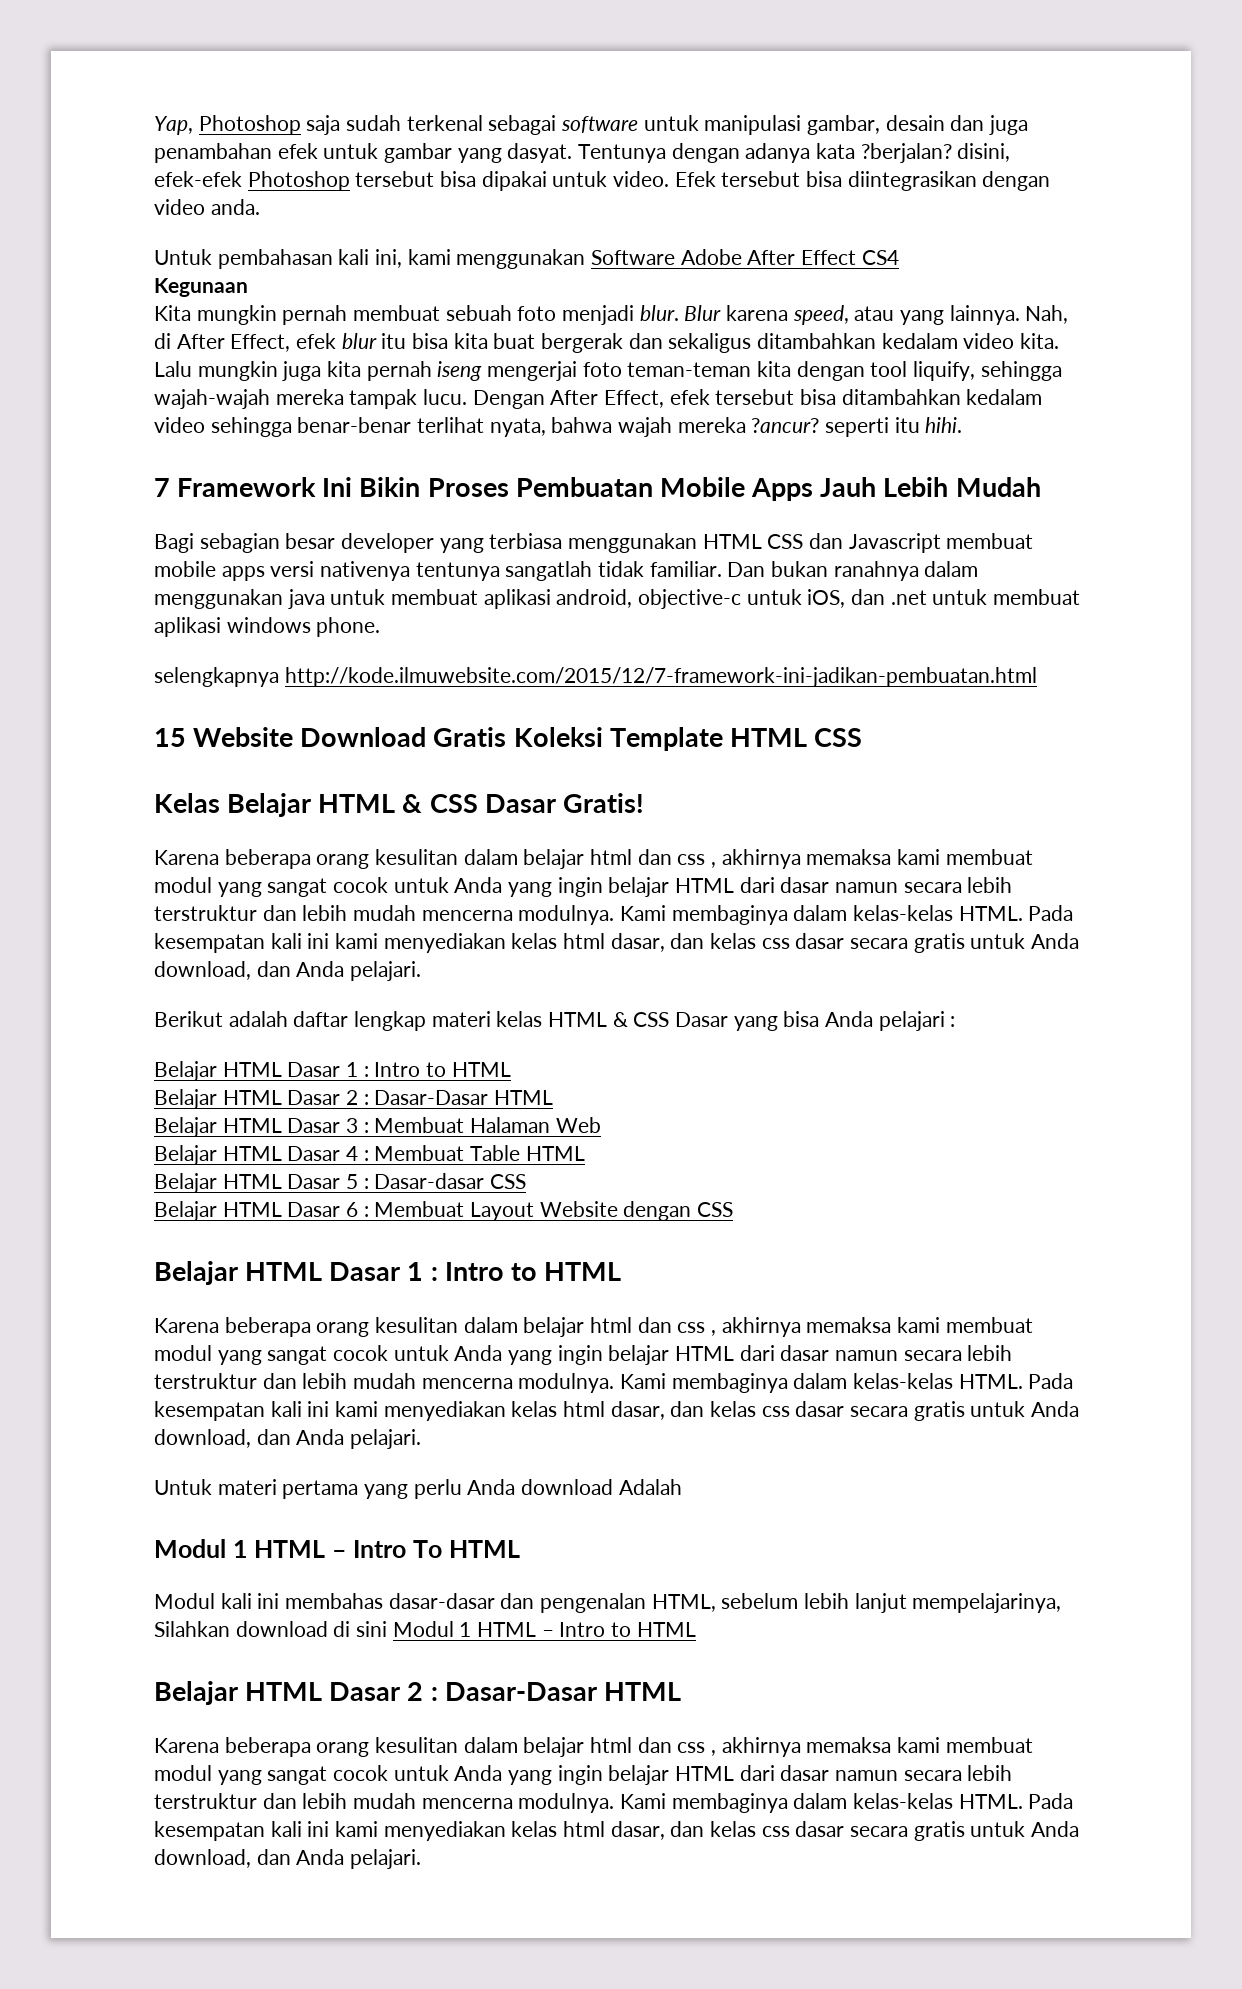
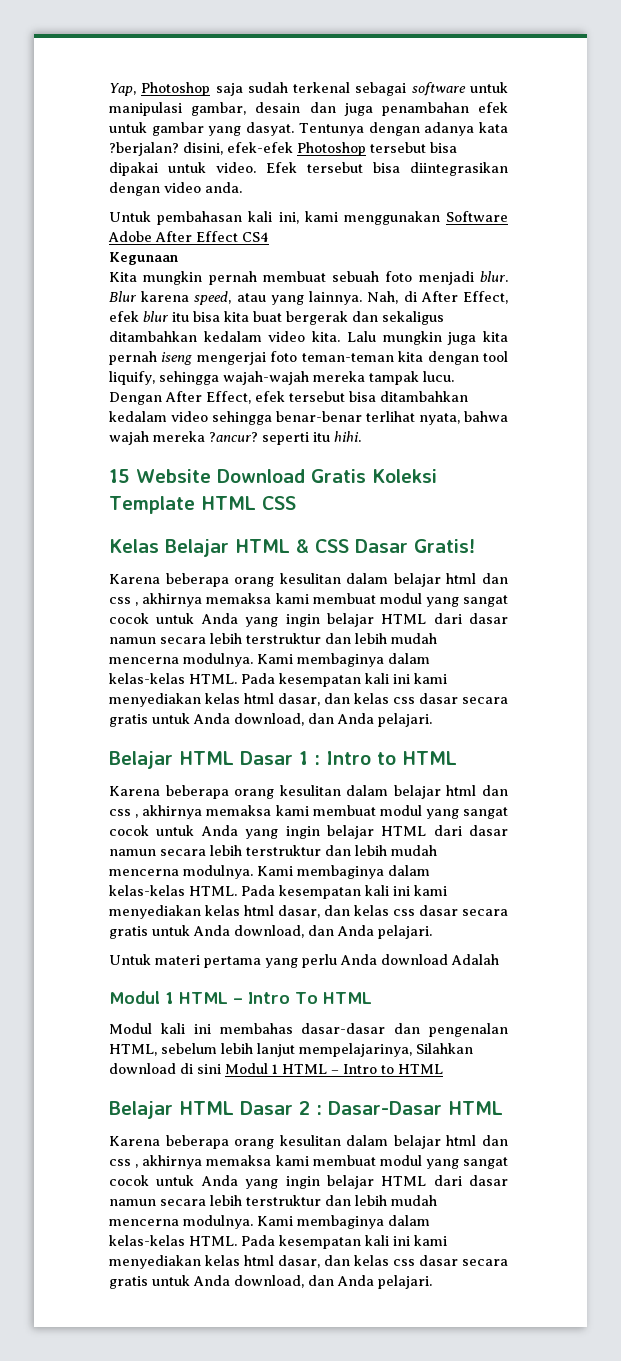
[154,477,1041,501] [154,533,1034,553] [154,561,979,581] [154,589,1081,609] [154,617,381,637] [154,667,1037,687] // 7 Framework Ini Bikin Proses Pembuatan Mobile Apps Jauh Lebih Mudah // Bagi sebagian besar developer yang terbiasa menggunakan HTML CSS dan Javascript membuat mobile apps versi nativenya tentunya sangatlah tidak familiar. Dan bukan ranahnya dalam menggunakan java untuk membuat aplikasi android, objective-c untuk iOS, dan .net untuk membuat aplikasi windows phone. // selengkapnya http://kode.ilmuwebsite.com/2015/12/7-framework-ini-jadikan-pembuatan.html -> (361, 436) none
[154,1011,956,1031] [154,1061,511,1081] [154,1089,554,1109] [154,1117,601,1137] [154,1145,585,1165] [154,1173,527,1193] [154,1201,734,1221] // Berikut adalah daftar lengkap materi kelas HTML & CSS Dasar yang bisa Anda pelajari : // Belajar HTML Dasar 1 : Intro to HTML // Belajar HTML Dasar 2 : Dasar-Dasar HTML // Belajar HTML Dasar 3 : Membuat Halaman Web // Belajar HTML Dasar 4 : Membuat Table HTML // Belajar HTML Dasar 5 : Dasar-dasar CSS // Belajar HTML Dasar 6 : Membuat Layout Website dengan CSS -> (432, 720) none

